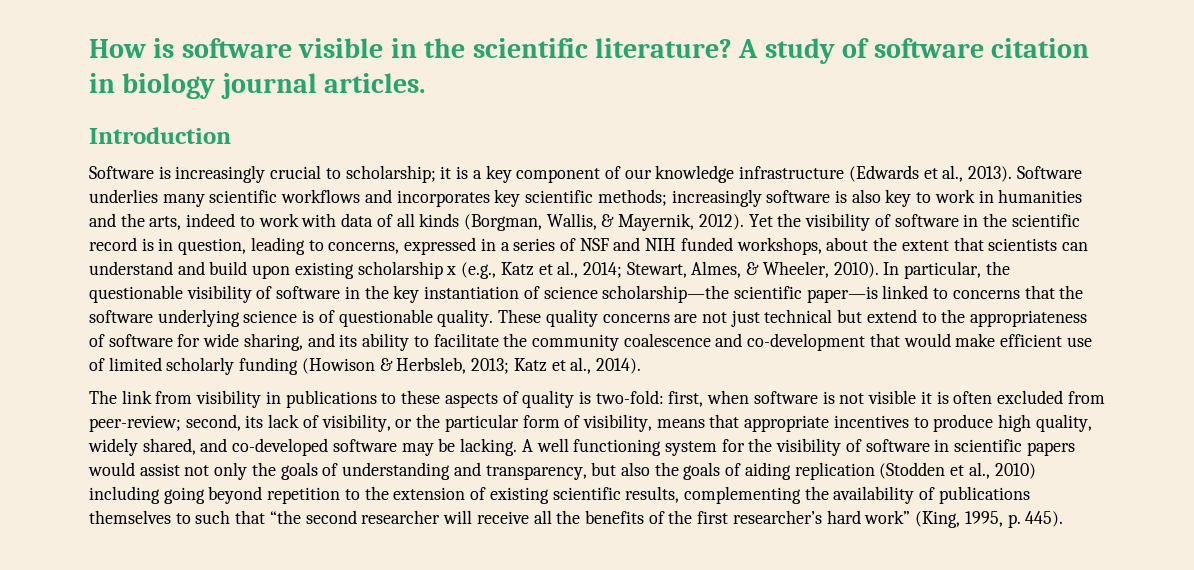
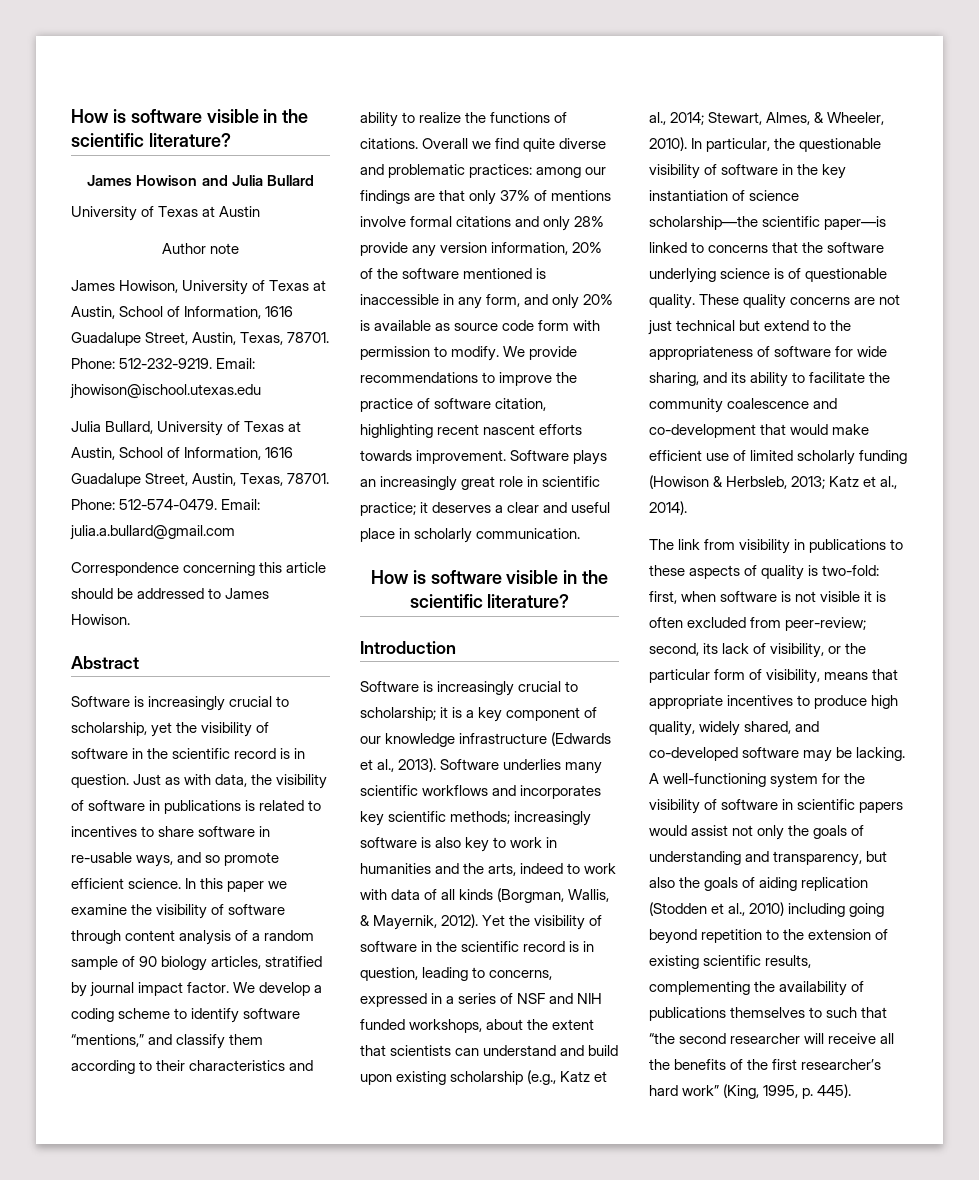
[89,38,1090,64] [89,73,426,99] How is software visible in the scientific literature? A study of software citation in biology journal articles. -> [71,109,309,123] [71,133,231,147] [87,175,314,186] [71,206,261,221] [161,243,240,254] [71,280,327,295] [71,306,294,319] [71,332,330,346] [71,358,256,369] [70,384,261,399] [71,421,302,436] [71,447,294,460] [71,473,330,487] [71,499,261,510] [70,525,235,540] [71,562,327,576] [71,588,270,599] [71,614,130,625] [71,656,139,669] [71,696,290,711] [71,722,270,737] [71,748,306,759] [71,774,328,789] [71,800,322,814] [71,826,271,837] [71,852,280,867] [71,878,288,892] [71,904,286,919] [71,930,315,945] [71,956,323,971] [71,982,323,997] [71,1008,301,1023] [71,1034,264,1049] [71,1060,314,1074] [360,112,568,127] [360,138,607,152] [360,164,607,178] [360,190,612,205] [360,216,605,231] [360,242,603,257] [360,268,547,279] [360,294,614,309] [360,320,601,331] [360,346,578,361] [360,372,578,386] [360,398,547,412] [360,424,583,438] [360,450,608,465] [360,476,601,491] [360,502,611,516] [360,528,581,543] [370,570,609,584] [409,594,570,608] How is software visible in the scientific literature? // James Howison and Julia Bullard // University of Texas at Austin // Author note // James Howison, University of Texas at Austin, School of Information, 1616 Guadalupe Street, Austin, Texas, 78701. Phone: 512-232-9219. Email: jhowison@ischool.utexas.edu // Julia Bullard, University of Texas at Austin, School of Information, 1616 Guadalupe Street, Austin, Texas, 78701. Phone: 512-574-0479. Email: julia.a.bullard@gmail.com // Correspondence concerning this article should be addressed to James Howison. // Abstract // Software is increasingly crucial to scholarship, yet the visibility of software in the scientific record is in question. Just as with data, the visibility of software in publications is related to incentives to share software in re-usable ways, and so promote efficient science. In this paper we examine the visibility of software through content analysis of a random sample of 90 biology articles, stratified by journal impact factor. We develop a coding scheme to identify software “mentions,” and classify them according to their characteristics and ability to realize the functions of citations. Overall we find quite diverse and problematic practices: among our findings are that only 37% of mentions involve formal citations and only 28% provide any version information, 20% of the software mentioned is inaccessible in any form, and only 20% is available as source code form with permission to modify. We provide recommendations to improve the practice of software citation, highlighting recent nascent efforts towards improvement. Software plays an increasingly great role in scientific practice; it deserves a clear and useful place in scholarly communication. // How is software visible in the scientific literature?
[446,266,457,275] x -> (524, 1078) none
[536,438,662,456] well functioning -> [663,773,767,787] well-functioning

